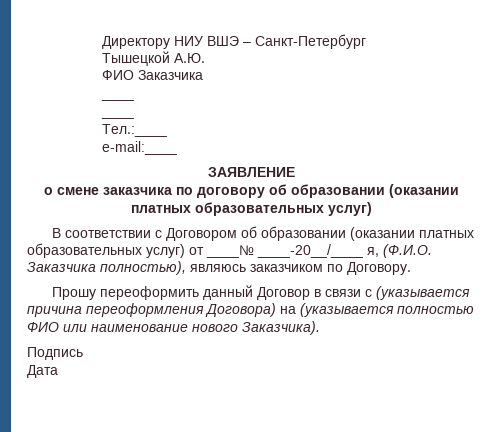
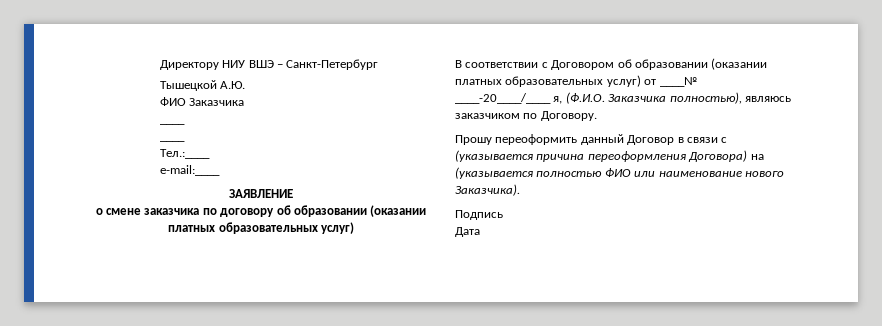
[257,244,363,258] ____-20__/____ -> [455,93,551,104] ____-20____/____

